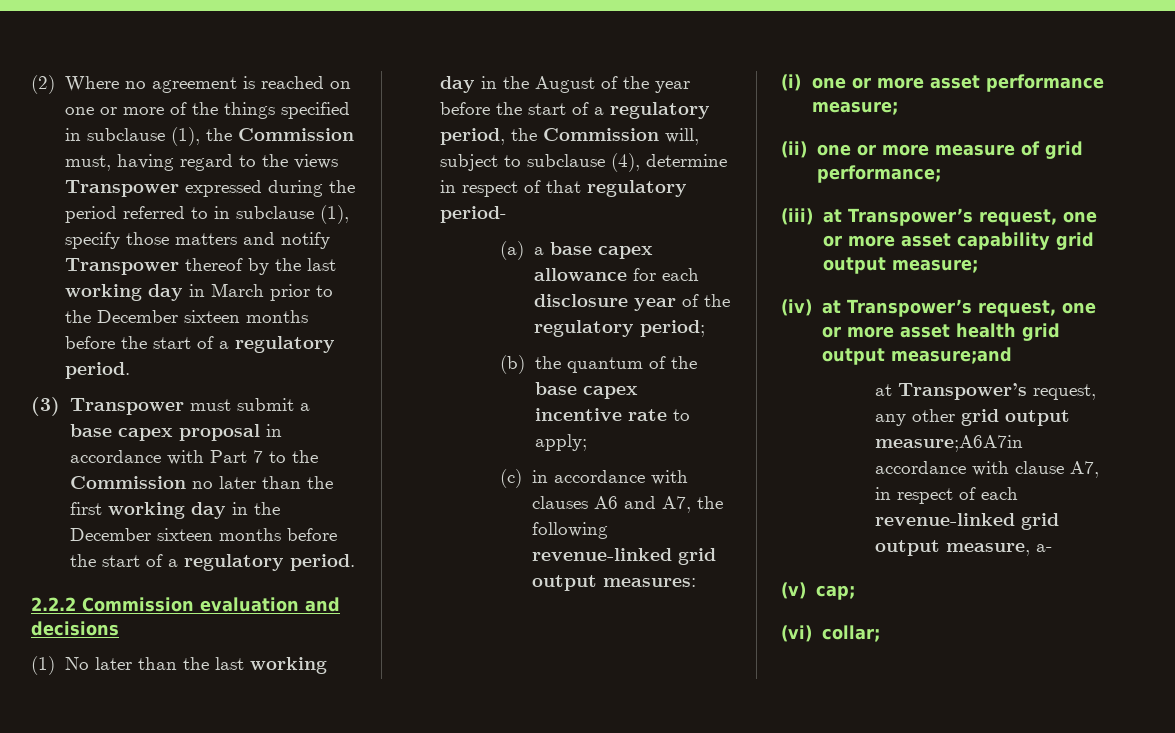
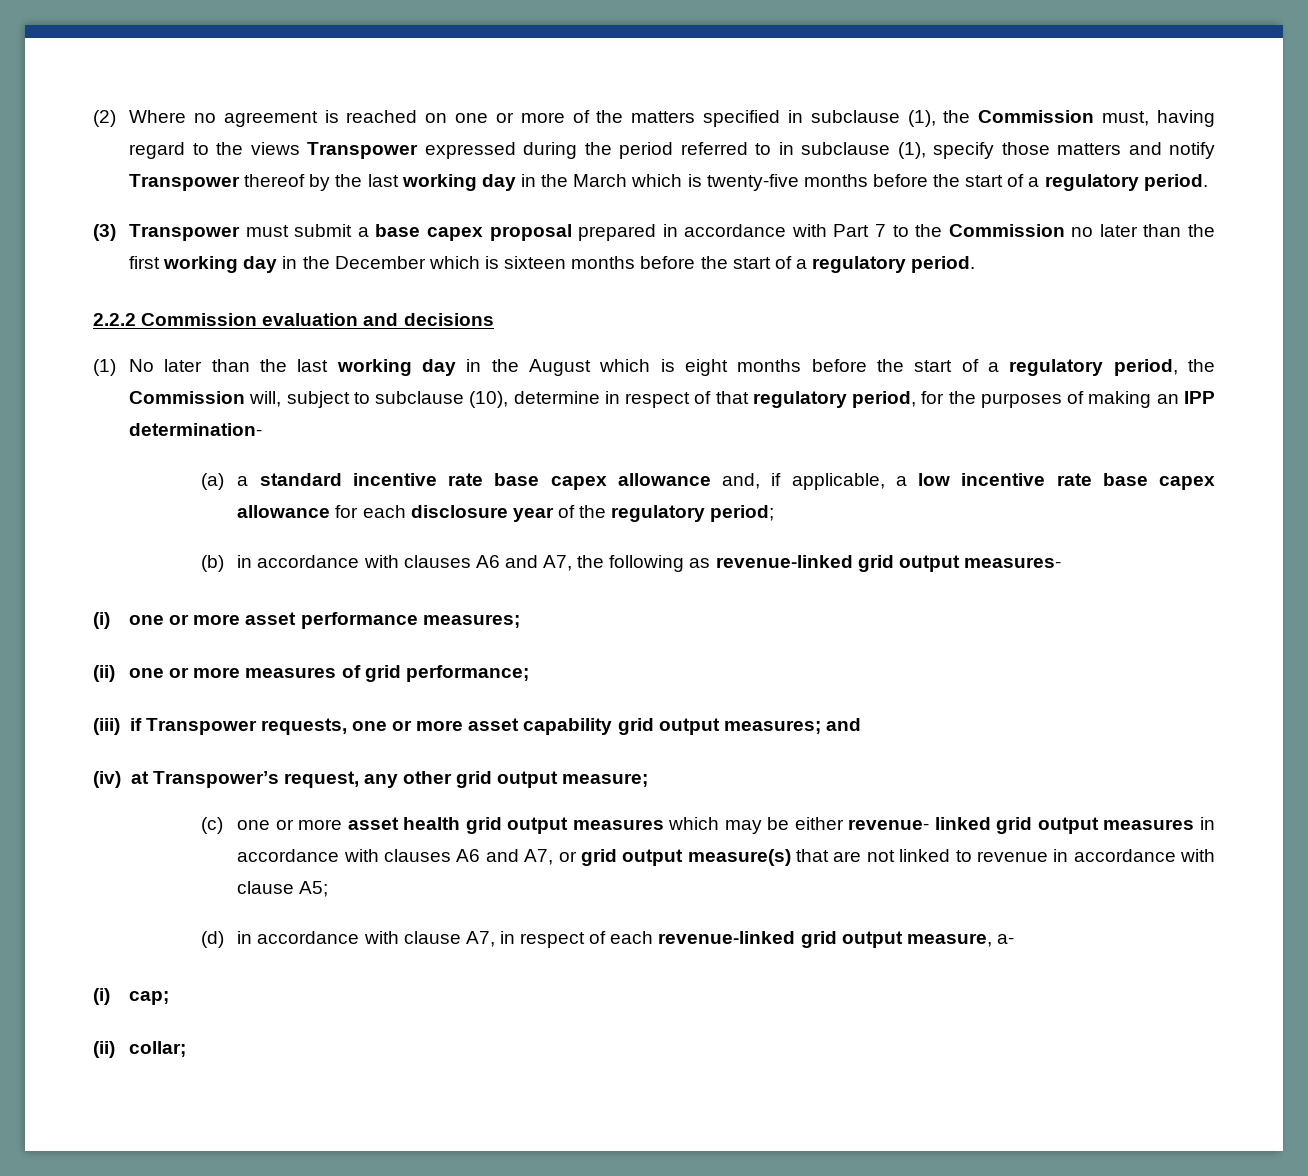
[223,102,275,119] things -> [631,111,696,123] matters
[210,283,333,301] [64,310,240,323] March prior to the December sixteen -> [541,174,799,191] the March which is twenty-five
(260, 432) none -> [578,224,657,241] prepared
(151, 534) none -> [428,256,499,269] which is
[600,76,690,93] of the year -> [599,359,802,376] which is eight months
[610,153,640,172] (4), -> [469,391,509,408] (10),
[439,206,506,223] [500,241,544,260] period- // (a) a -> [852,391,1215,408] [129,423,263,436] [201,473,1092,490] period, for the purposes of making an IPP determination- // (a) a standard incentive rate base capex allowance and, if applicable, a low incentive rate
[534,356,697,373] [534,382,638,399] [534,408,690,421] [534,434,587,451] [500,469,523,488] the quantum of the base capex incentive rate to apply; // (c) -> (225, 563) none
[531,548,716,565] [531,575,696,591] revenue-linked grid output measures: -> [689,555,1061,572] as revenue-linked grid output measures-
[812,101,899,115] measure; -> [422,614,520,628] measures;
[934,144,1015,156] measure -> [245,667,337,678] measures
[822,208,1057,226] at Transpower’s request, -> [129,718,347,735] if Transpower requests,
[891,259,978,273] measure; -> [723,718,861,734] measures; and
(1056, 308) none -> [363,771,649,788] [201,817,224,834] any other grid output measure; // (c)
[890,347,1012,364] [875,383,1097,400] [875,409,1071,426] [875,435,1024,452] measure;and // at Transpower’s request, any other grid output measure;A6A7in -> [572,817,1215,834] [237,849,1215,866] [237,881,329,897] [201,931,253,948] measures which may be either revenue- linked grid output measures in accordance with clauses A6 and A7, or grid output measure(s) that are not linked to revenue in accordance with clause A5; // (d) in
[781,582,806,599] (v) -> [93,988,110,1005] (i)
[781,625,812,642] (vi) -> [93,1041,115,1058] (ii)

